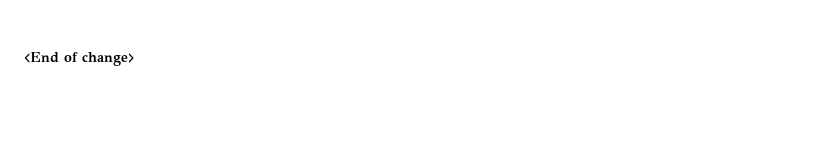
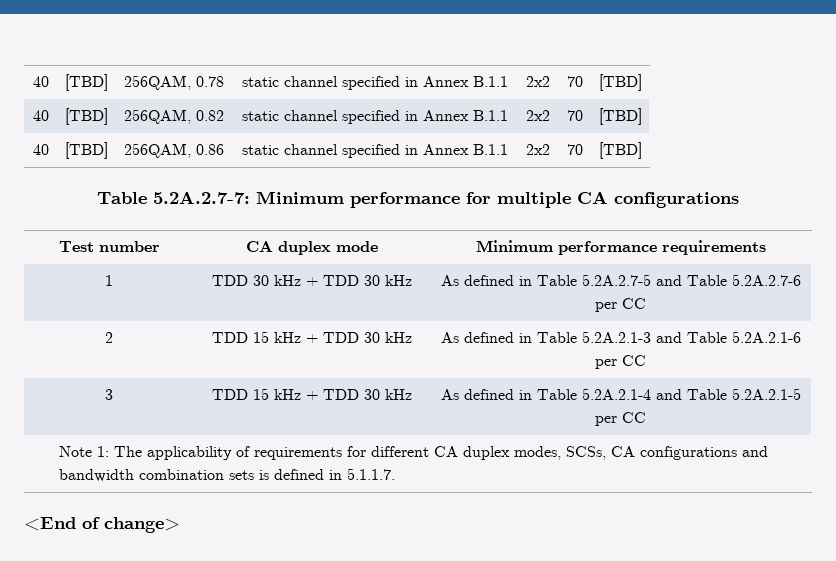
(23, 57) none -> [32,76,49,87] [64,74,108,91] [124,75,225,90] [242,76,508,90] [526,76,550,87] [566,76,583,87] [598,74,642,91] [32,110,49,121] [64,108,108,125] [124,109,225,124] [242,110,508,124] [526,110,550,121] [566,110,583,121] [598,108,642,125] [32,144,49,155] [64,142,108,159] [124,143,225,158] [242,144,508,158] [526,144,550,155] [566,144,583,155] [598,142,642,159] [97,191,739,208] [58,241,160,252] [245,241,378,255] [475,240,766,255] [105,275,113,286] [211,275,412,286] [440,274,801,286] [595,298,646,312] [105,332,113,343] [211,331,412,343] [440,331,801,343] [595,355,646,369] [105,389,113,400] [211,388,412,400] [440,388,801,400] [595,412,646,426] [59,446,769,460] [59,468,396,482] 40 | [TBD] | 256QAM, 0.78 | static channel specified in Annex B.1.1 | 2x2 | 70 | [TBD] // 40 | [TBD] | 256QAM, 0.82 | static channel specified in Annex B.1.1 | 2x2 | 70 | [TBD] // 40 | [TBD] | 256QAM, 0.86 | static channel specified in Annex B.1.1 | 2x2 | 70 | [TBD] // Table 5.2A.2.7-7: Minimum performance for multiple CA configurations // Test number | CA duplex mode | Minimum performance requirements // 1 | TDD 30 kHz + TDD 30 kHz | As defined in Table 5.2A.2.7-5 and Table 5.2A.2.7-6 per CC // 2 | TDD 15 kHz + TDD 30 kHz | As defined in Table 5.2A.2.1-3 and Table 5.2A.2.1-6 per CC // 3 | TDD 15 kHz + TDD 30 kHz | As defined in Table 5.2A.2.1-4 and Table 5.2A.2.1-5 per CC // Note 1: The applicability of requirements for different CA duplex modes, SCSs, CA configurations and bandwidth combination sets is defined in 5.1.1.7. //

